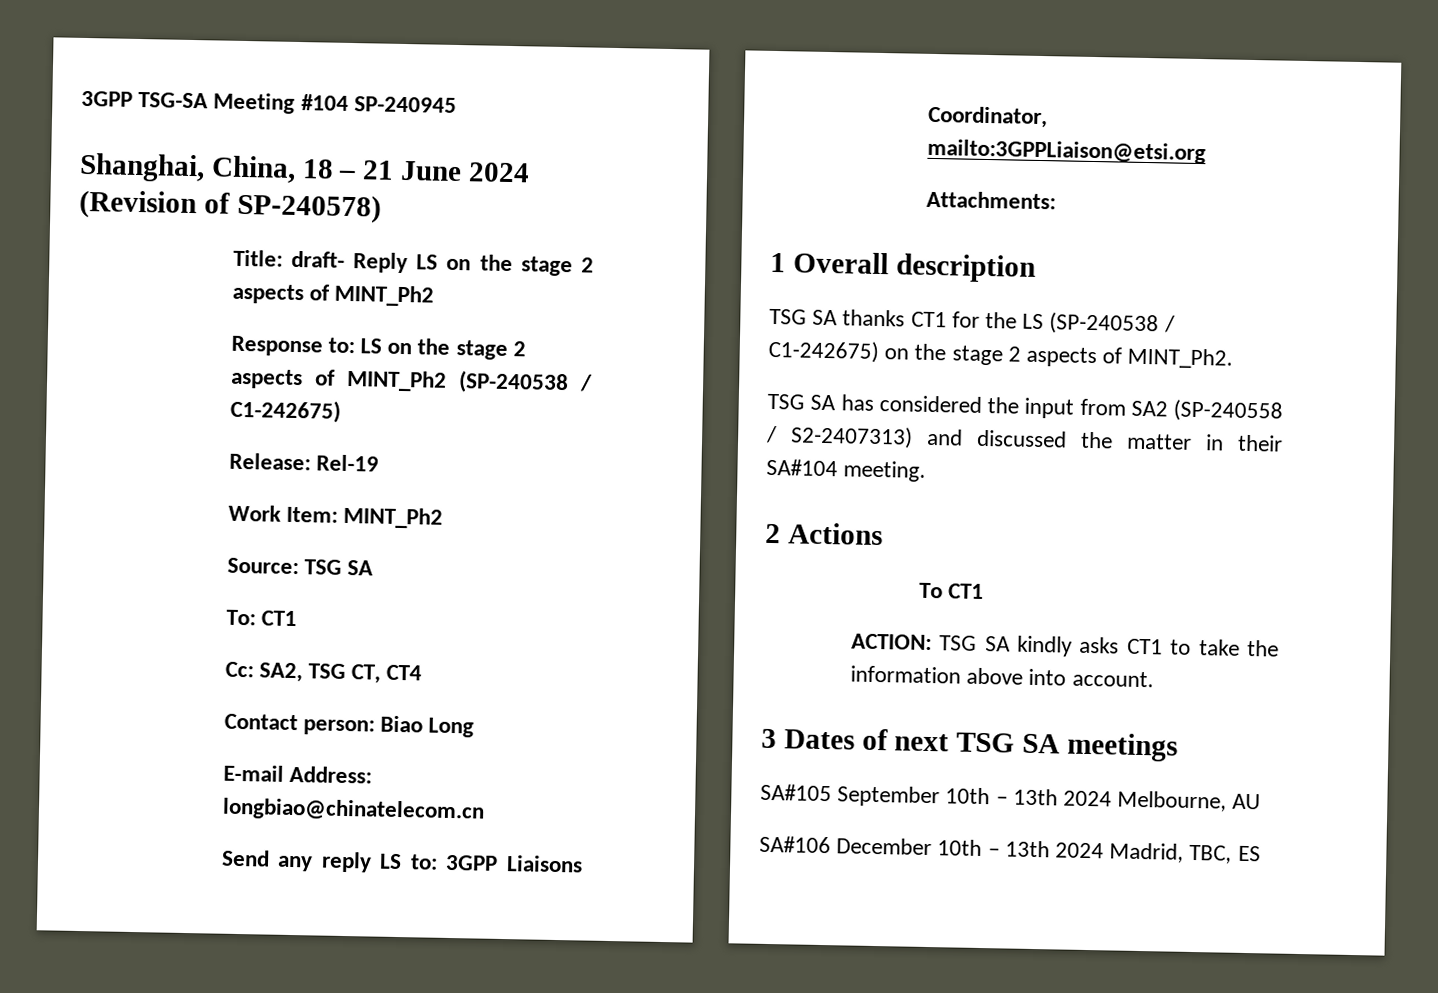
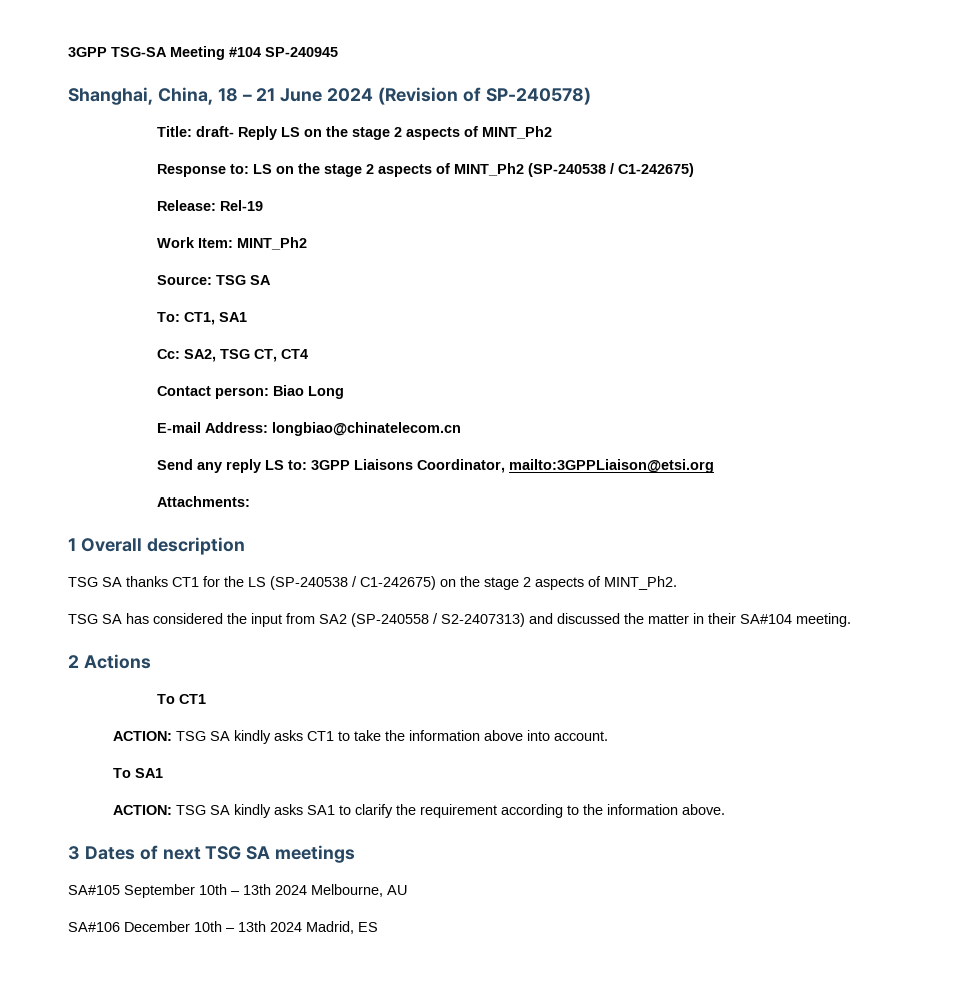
[260,610,297,627] CT1 -> [184,312,248,325] CT1, SA1
(1154, 679) none -> [112,768,163,778] [112,804,725,818] // To SA1 // ACTION: TSG SA kindly asks SA1 to clarify the requirement according to the information above.
[1189,844,1233,864] TBC, -> (354, 927) none

